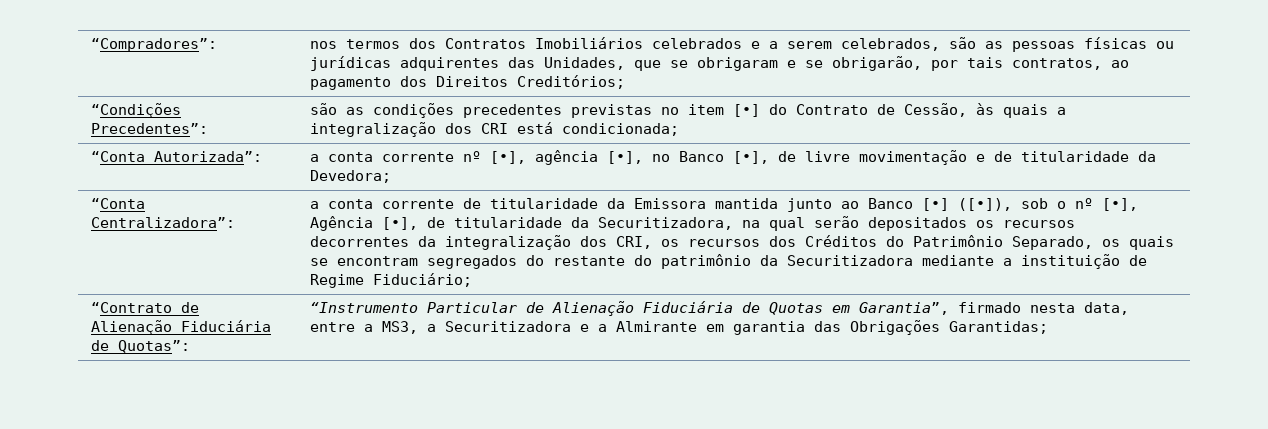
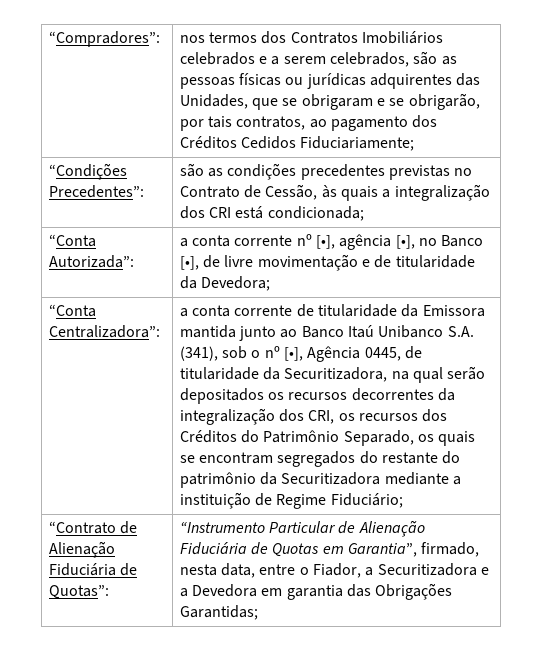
[436,75,626,89] Direitos Creditórios; -> [179,136,415,151] Créditos Cedidos Fiduciariamente;
[688,104,788,117] item [•] do -> (473, 172) none
[922,198,1013,211] [•] ([•]), -> [347,325,474,338] [179,346,218,361] Itaú Unibanco S.A. (341),
[382,217,419,230] [•], -> [364,347,401,361] 0445,
[958,302,1022,313] firmado -> [421,542,480,557] firmado,
[364,321,419,334] a MS3, -> [299,563,361,578] o Fiador,
[616,321,698,332] Almirante -> [192,584,258,597] Devedora

